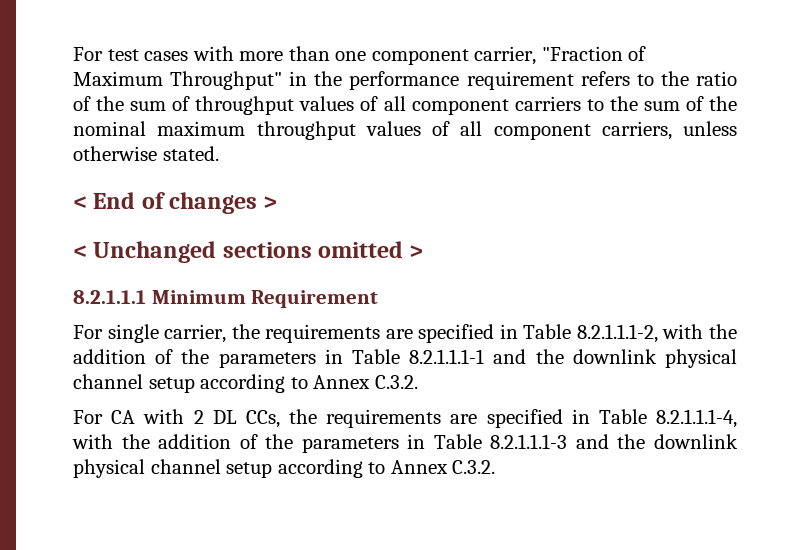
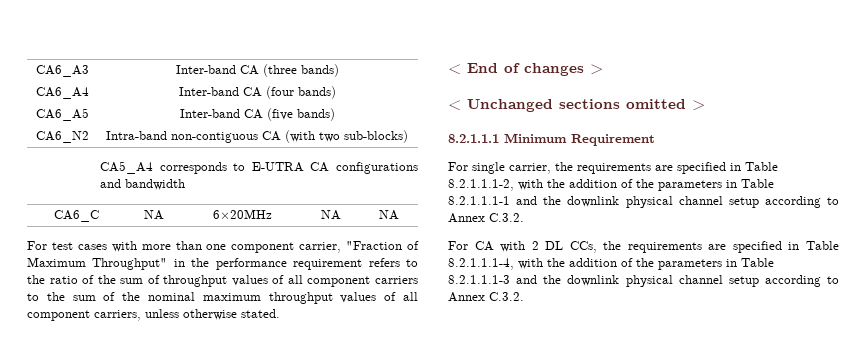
(73, 54) none -> [35,65,89,77] [175,64,339,77] [35,87,89,99] [178,86,336,99] [35,108,89,121] [179,108,335,121] [35,131,89,143] [106,130,408,143] [99,161,419,174] [99,179,185,190] [53,210,99,222] [143,210,164,220] [212,209,272,219] [320,210,341,220] [378,210,399,220] CA6_A3 | Inter-band CA (three bands) // CA6_A4 | Inter-band CA (four bands) // CA6_A5 | Inter-band CA (five bands) // CA6_N2 | Intra-band non-contiguous CA (with two sub-blocks) // CA5_A4 corresponds to E-UTRA CA configurations and bandwidth // CA6_C | NA | 6×20MHz | NA | NA //

